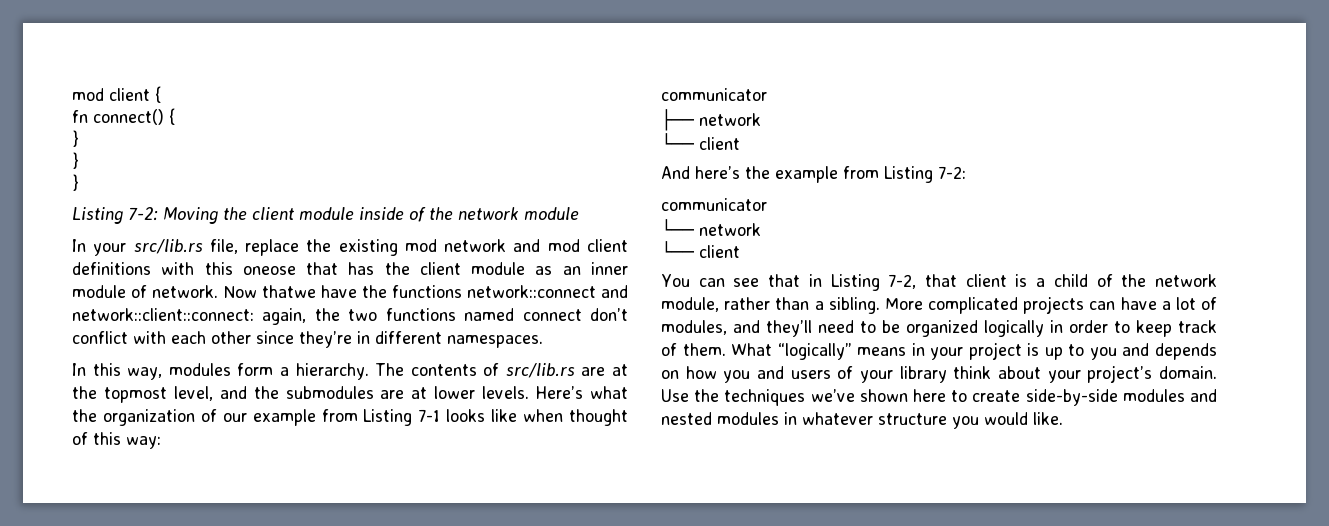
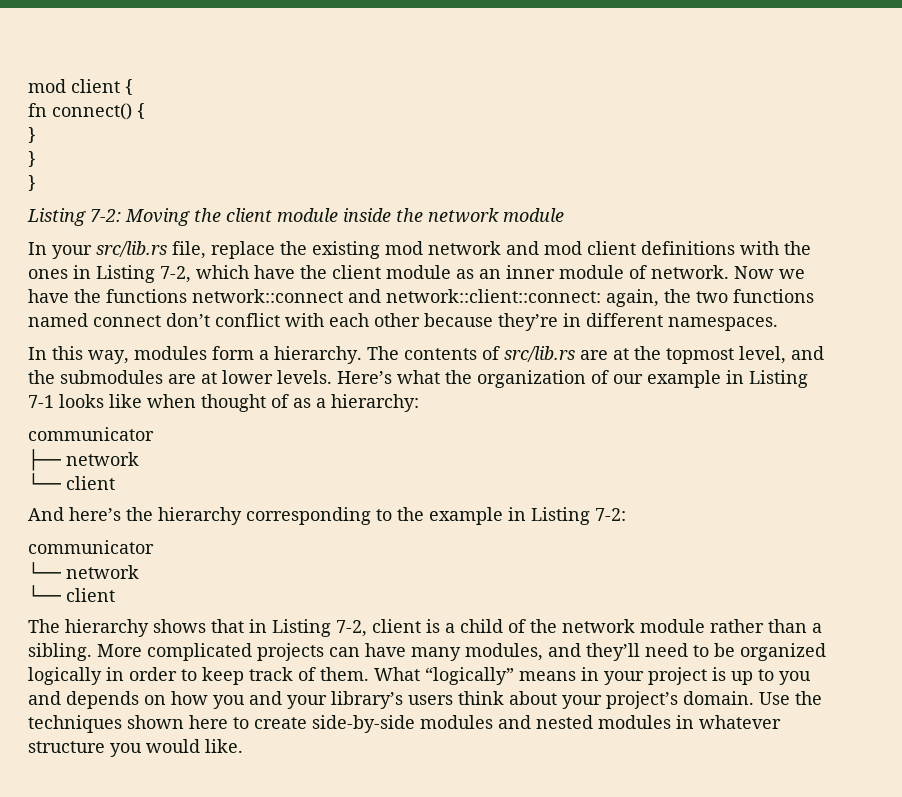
[409,207,426,222] of -> (391, 215) none
[204,262,375,275] this oneose that has -> [784,241,811,255] [28,265,295,283] the ones in Listing 7-2, which have
[262,285,316,298] thatwe -> [779,269,805,279] we
[256,331,294,344] since -> [424,313,493,327] because
[321,409,358,422] from -> [726,370,744,384] in
[93,432,161,449] this way: -> [293,394,419,412] as a hierarchy:
[775,166,879,183] example from -> [158,507,526,525] hierarchy corresponding to the example in
[661,274,760,287] You can see -> [28,619,206,637] The hierarchy shows
[924,274,957,287] that -> (367, 628) none
[661,297,719,312] module, -> [640,619,705,633] module
[1161,297,1217,310] a lot of -> [411,647,461,661] many
[790,366,947,383] users of your library -> [287,691,453,709] your library’s users
[810,389,855,402] we’ve -> (122, 724) none

